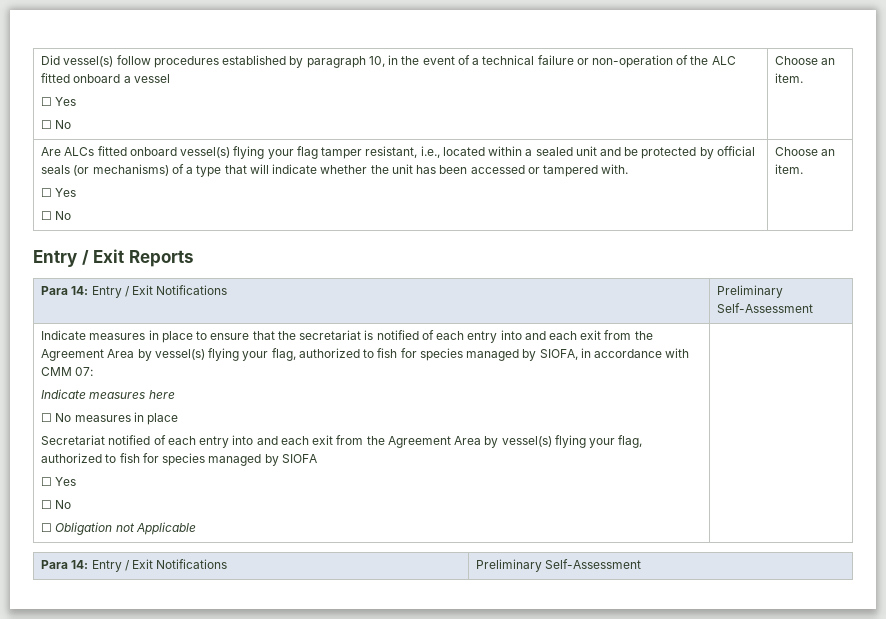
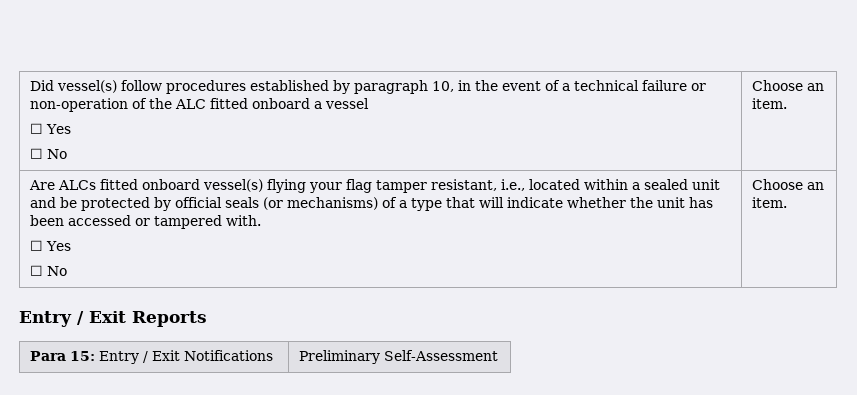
[71,285,228,298] [717,285,784,298] [717,303,814,313] [41,330,653,343] [41,348,690,361] [41,367,94,376] [41,389,175,399] [41,412,179,425] [41,435,643,448] [41,453,317,466] [41,477,77,486] [41,500,72,509] [41,522,196,535] [41,559,228,572] [476,559,642,572] 14: Entry / Exit Notifications | Preliminary Self-Assessment // Indicate measures in place to ensure that the secretariat is notified of each entry into and each exit from the Agreement Area by vessel(s) flying your flag, authorized to fish for species managed by SIOFA, in accordance with CMM 07: // Indicate measures here // ☐ No measures in place // Secretariat notified of each entry into and each exit from the Agreement Area by vessel(s) flying your flag, authorized to fish for species managed by SIOFA // ☐ Yes // ☐ No // ☐ Obligation not Applicable | // Para 14: Entry / Exit Notifications | Preliminary Self-Assessment -> [69,350,273,364] [298,350,498,364] 15: Entry / Exit Notifications | Preliminary Self-Assessment

